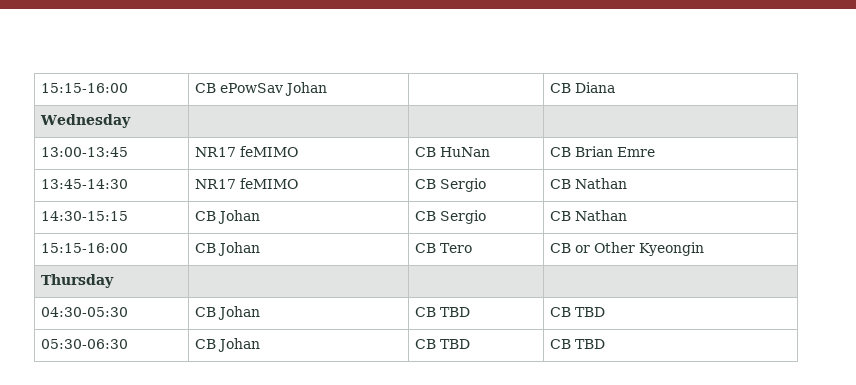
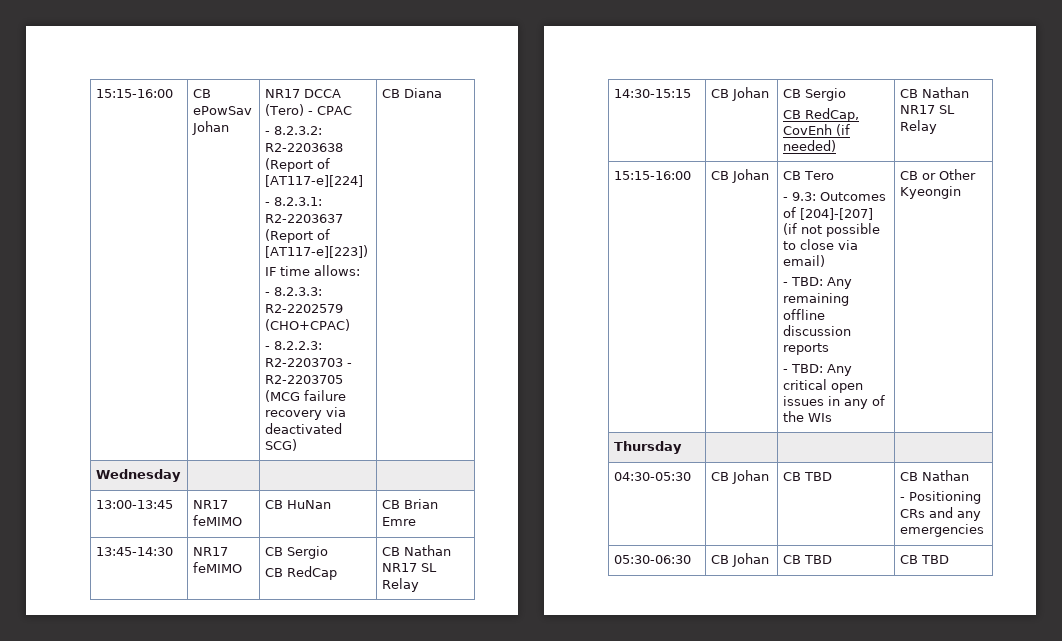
(328, 89) none -> [265,89,342,98] [265,104,353,116] [265,126,323,135] [265,143,344,152] [265,158,331,172] [265,175,364,187] [265,197,323,206] [265,214,344,223] [265,229,331,243] [265,245,369,258] [265,265,361,276] [265,287,323,296] [265,304,344,313] [265,319,351,331] [265,341,323,350] [265,358,353,367] [265,375,344,384] [265,390,347,402] [265,407,347,420] [265,423,343,434] [265,439,298,451] NR17 DCCA (Tero) - CPAC // - 8.2.3.2: R2-2203638 (Report of [AT117-e][224] // - 8.2.3.1: R2-2203637 (Report of [AT117-e][223]) // IF time allows: // - 8.2.3.3: R2-2202579 (CHO+CPAC) // - 8.2.2.3: R2-2203703 - R2-2203705 (MCG failure recovery via deactivated SCG)
[550,178,628,189] | CB Nathan -> [265,566,338,580] [382,545,452,556] [382,563,438,572] [382,578,420,592] // CB RedCap | CB Nathan NR17 SL Relay
[550,210,628,221] | CB Nathan -> [783,108,860,122] [783,124,851,136] [783,140,837,152] [900,87,970,98] [900,105,956,114] [900,120,938,134] // CB RedCap, CovEnh (if needed) | CB Nathan NR17 SL Relay
(473, 248) none -> [783,192,887,201] [783,207,874,220] [783,223,881,237] [783,239,859,250] [783,255,826,267] [783,277,853,289] [783,293,850,306] [783,309,826,320] [783,325,852,336] [783,343,830,355] [783,364,853,376] [783,379,864,393] [783,395,886,409] [783,411,833,422] // - 9.3: Outcomes of [204]-[207] (if not possible to close via email) // - TBD: Any remaining offline discussion reports // - TBD: Any critical open issues in any of the WIs
[575,307,606,317] TBD -> [922,470,970,481] [900,491,982,504] [900,507,982,521] [900,524,985,537] Nathan // - Positioning CRs and any emergencies

